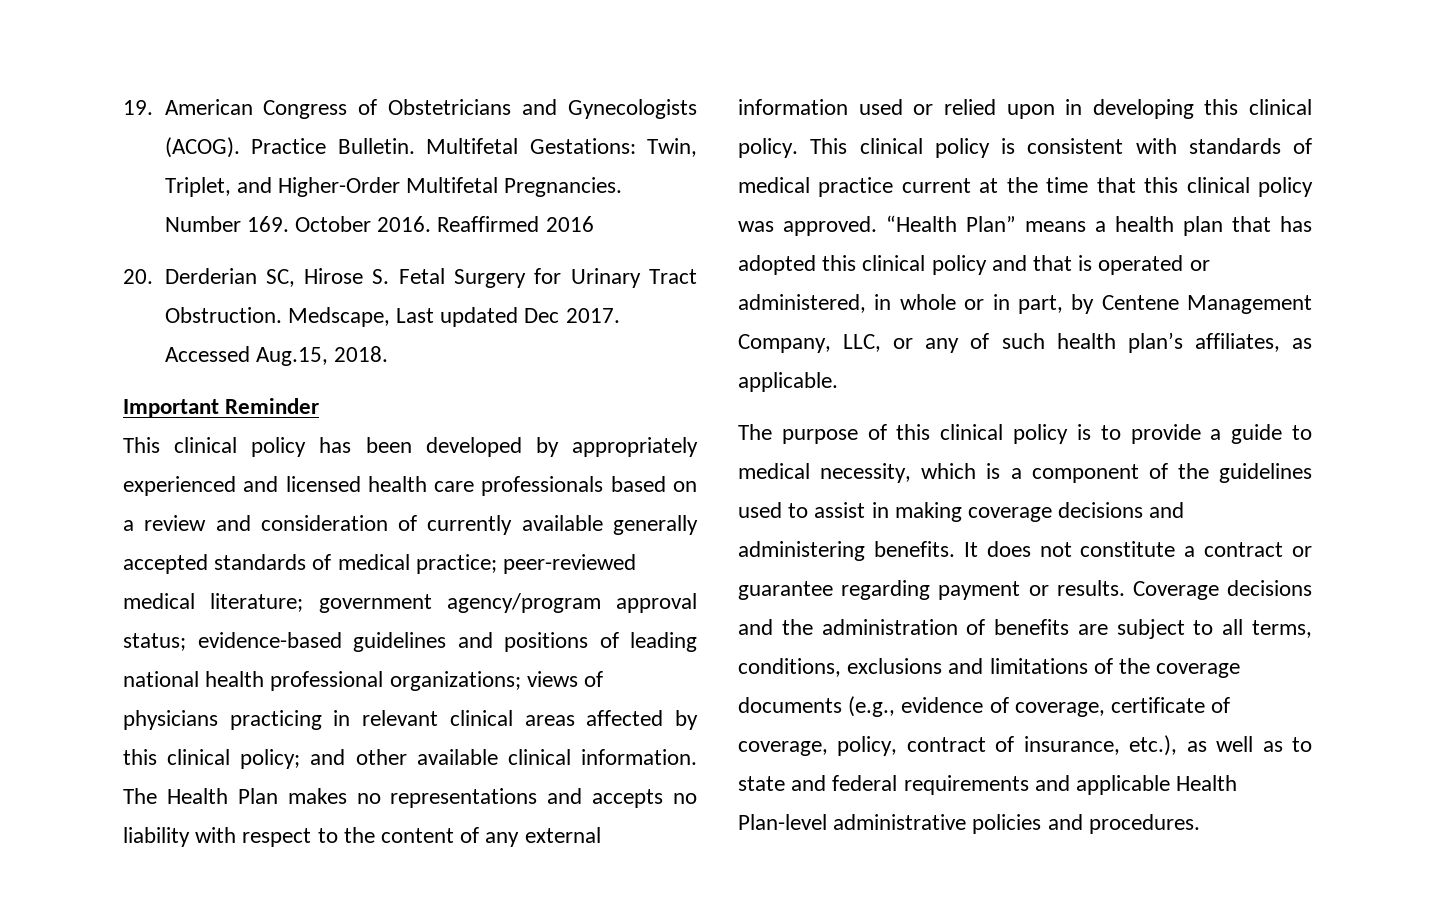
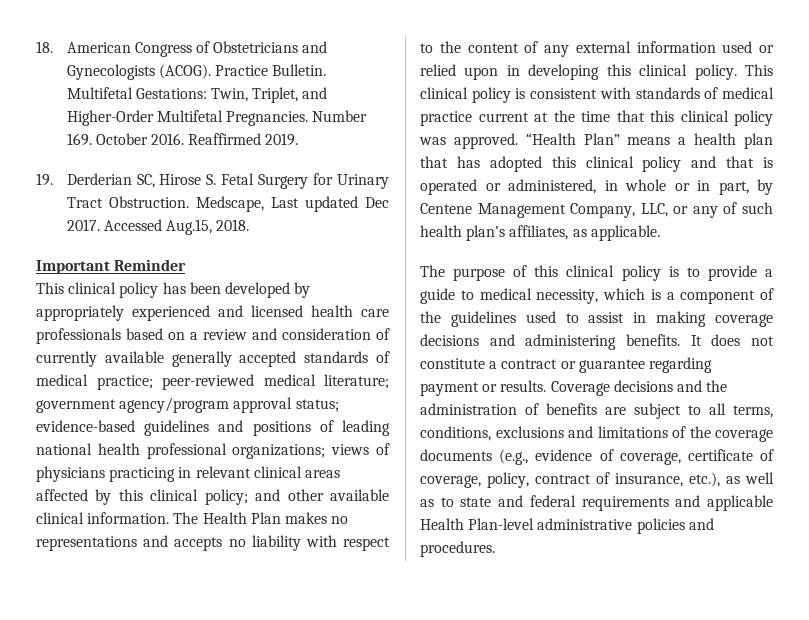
[123,100,153,115] 19. -> [36,41,53,53] 18.
[545,216,594,232] [123,269,153,284] 2016 // 20. -> [265,133,299,146] [36,173,53,186] 2019. // 19.

